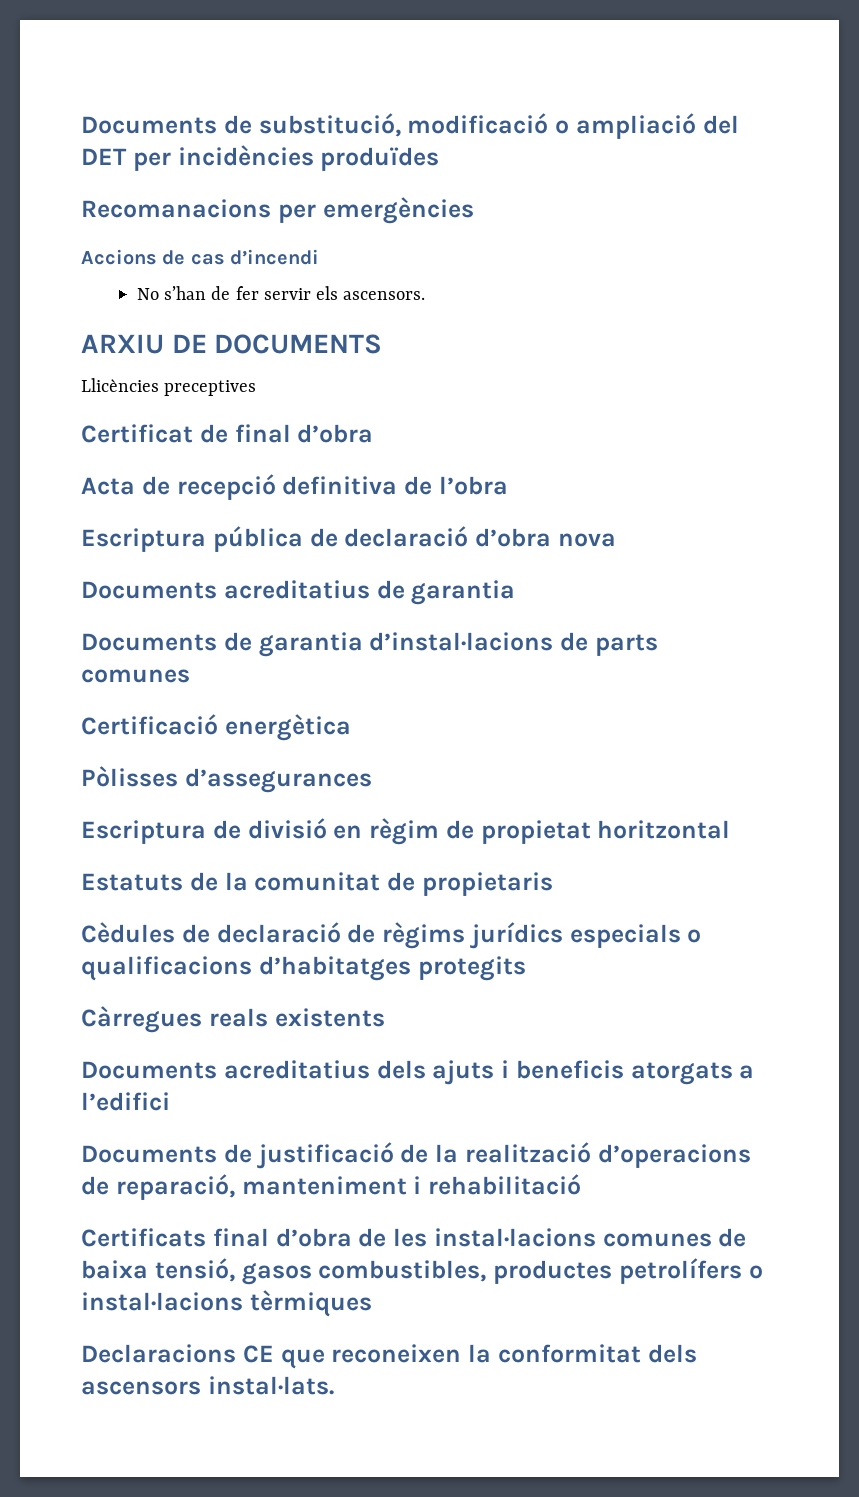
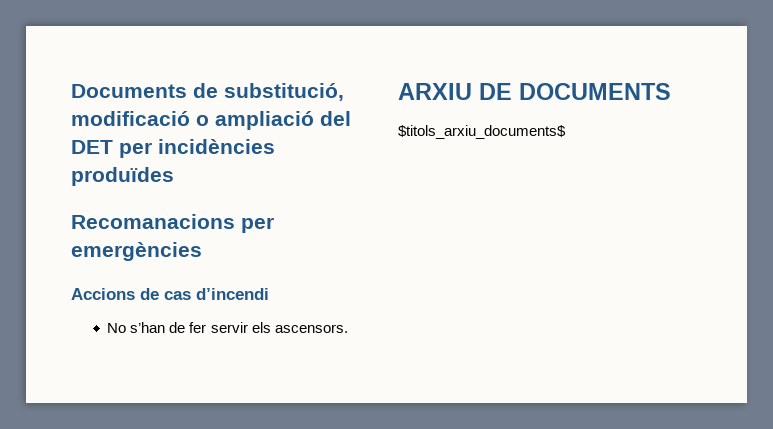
[81,378,257,396] [81,424,374,443] [81,474,508,500] [81,526,616,552] [81,580,516,605] [81,632,658,657] [81,669,190,683] [81,714,351,741] [81,766,372,793] [81,818,731,845] [81,872,553,896] [81,922,702,949] [81,956,526,981] [81,1006,385,1033] [81,1060,755,1085] [81,1092,170,1111] [81,1142,751,1169] [81,1174,581,1200] [81,1228,747,1247] [81,1258,763,1285] [81,1290,372,1317] [81,1344,697,1369] [81,1376,334,1395] Llicències preceptives // Certificat de final d’obra // Acta de recepció definitiva de l’obra // Escriptura pública de declaració d’obra nova // Documents acreditatius de garantia // Documents de garantia d’instal·lacions de parts comunes // Certificació energètica // Pòlisses d’assegurances // Escriptura de divisió en règim de propietat horitzontal // Estatuts de la comunitat de propietaris // Cèdules de declaració de règims jurídics especials o qualificacions d’habitatges protegits // Càrregues reals existents // Documents acreditatius dels ajuts i beneficis atorgats a l’edifici // Documents de justificació de la realització d’operacions de reparació, manteniment i rehabilitació // Certificats final d’obra de les instal·lacions comunes de baixa tensió, gasos combustibles, productes petrolífers o instal·lacions tèrmiques // Declaracions CE que reconeixen la conformitat dels ascensors instal·lats. -> [398,125,566,139] $titols_arxiu_documents$

